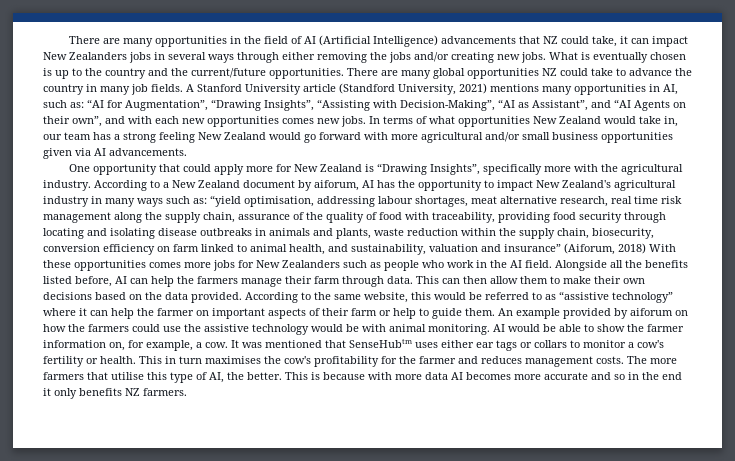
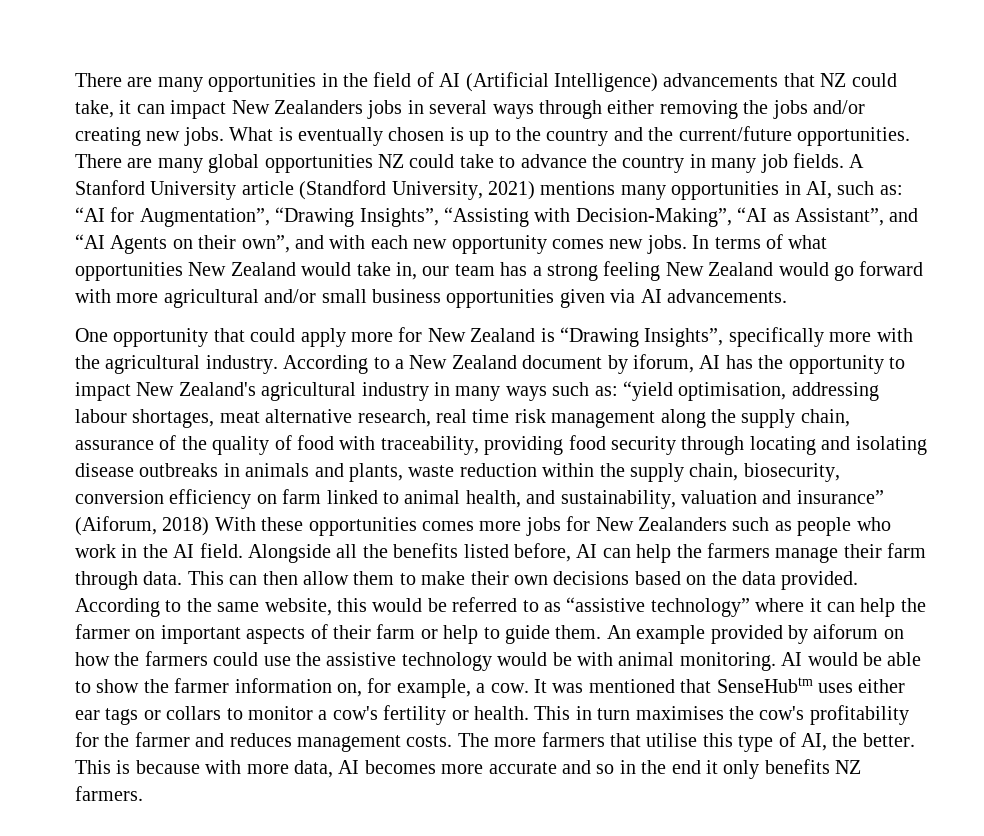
[207,116,279,127] opportunities -> [451,235,547,254] opportunity
[314,180,359,191] aiforum, -> [632,354,694,373] iforum,
[425,372,448,380] data -> [294,760,333,778] data,

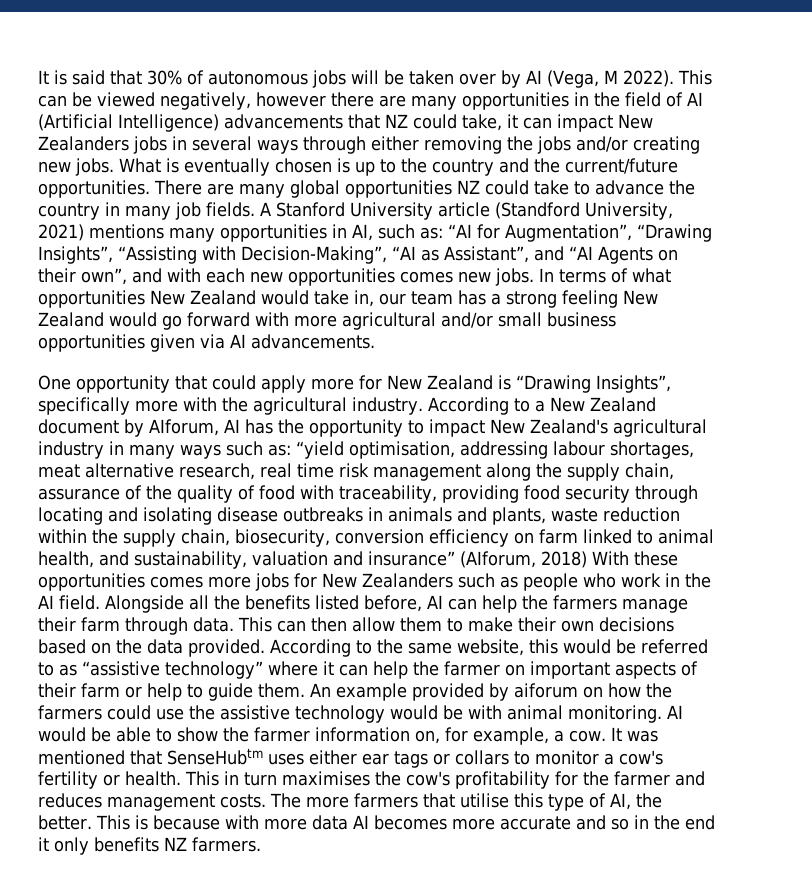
[75,73,122,87] There -> [38,70,712,88] [38,92,374,110] It is said that 30% of autonomous jobs will be taken over by AI (Vega, M 2022). This can be viewed negatively, however there
[451,235,547,254] opportunity -> [287,268,395,286] opportunities
[632,354,694,373] iforum, -> [149,419,219,436] AIforum,
[75,516,157,536] (Aiforum, -> [460,551,536,568] (AIforum,
[294,760,333,778] data, -> [311,815,348,830] data

